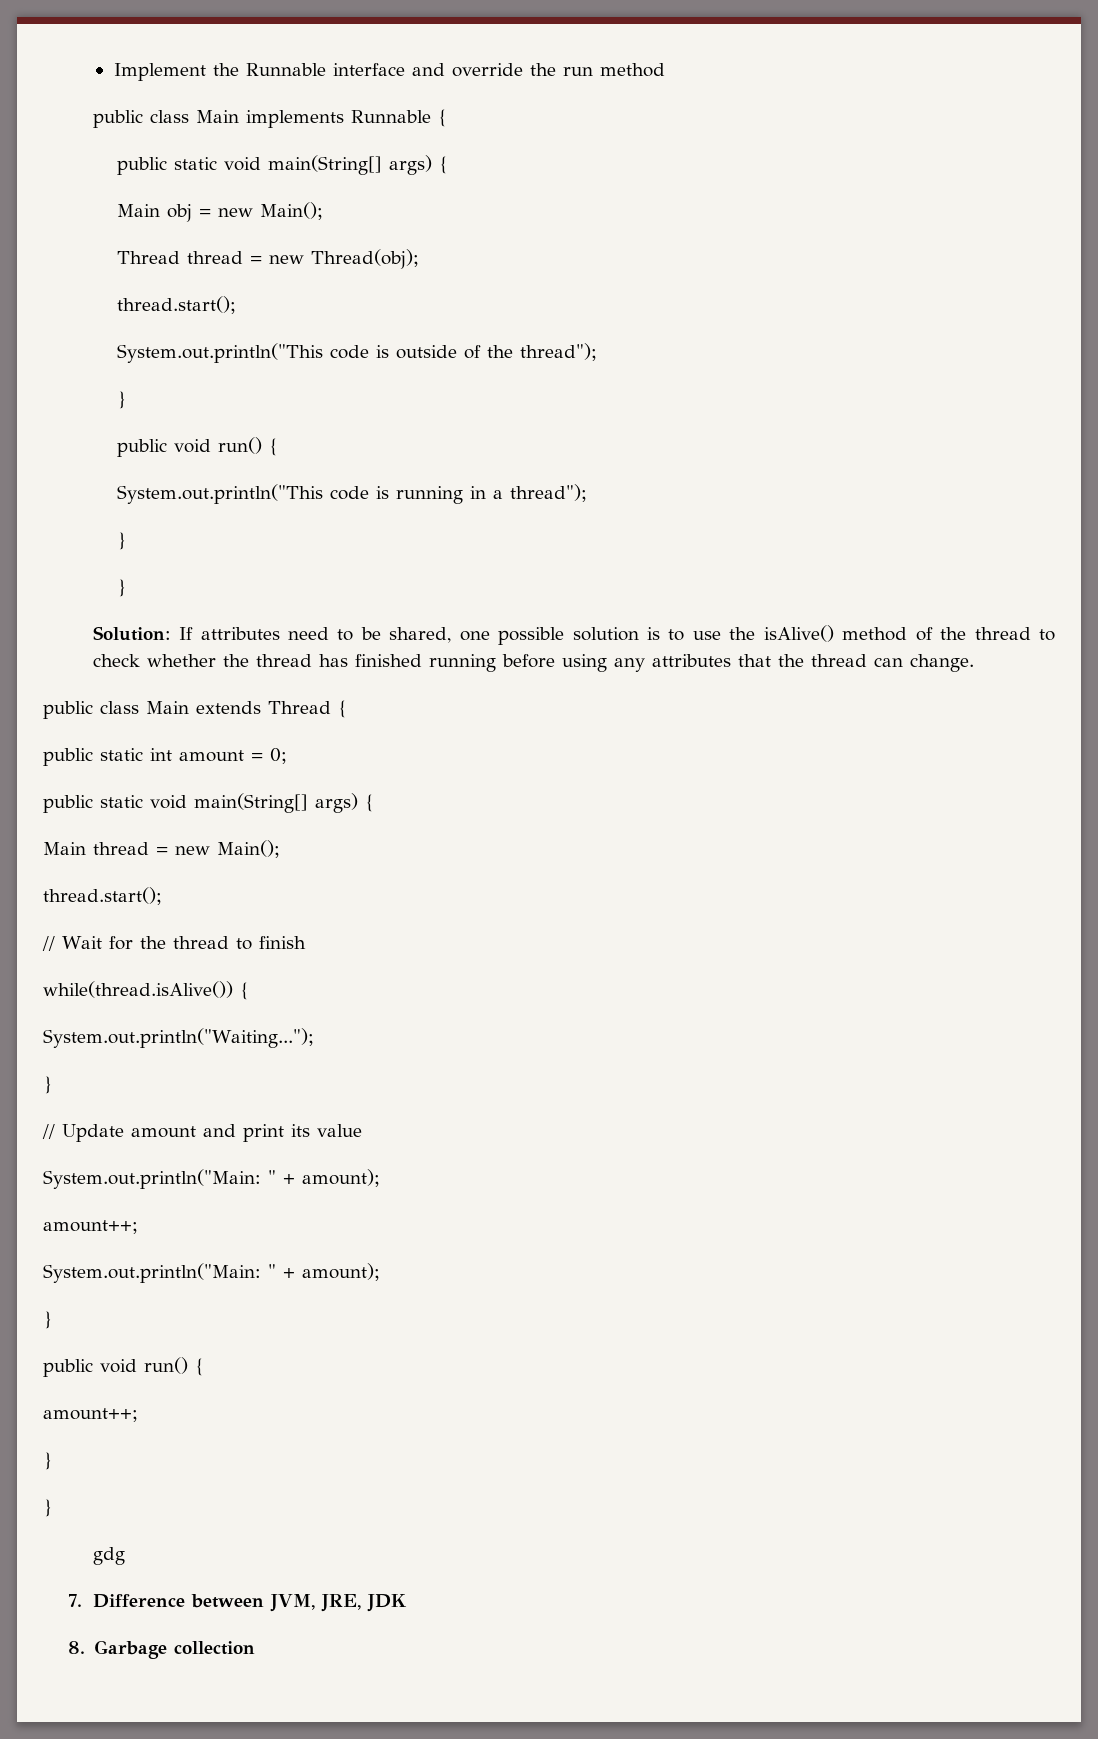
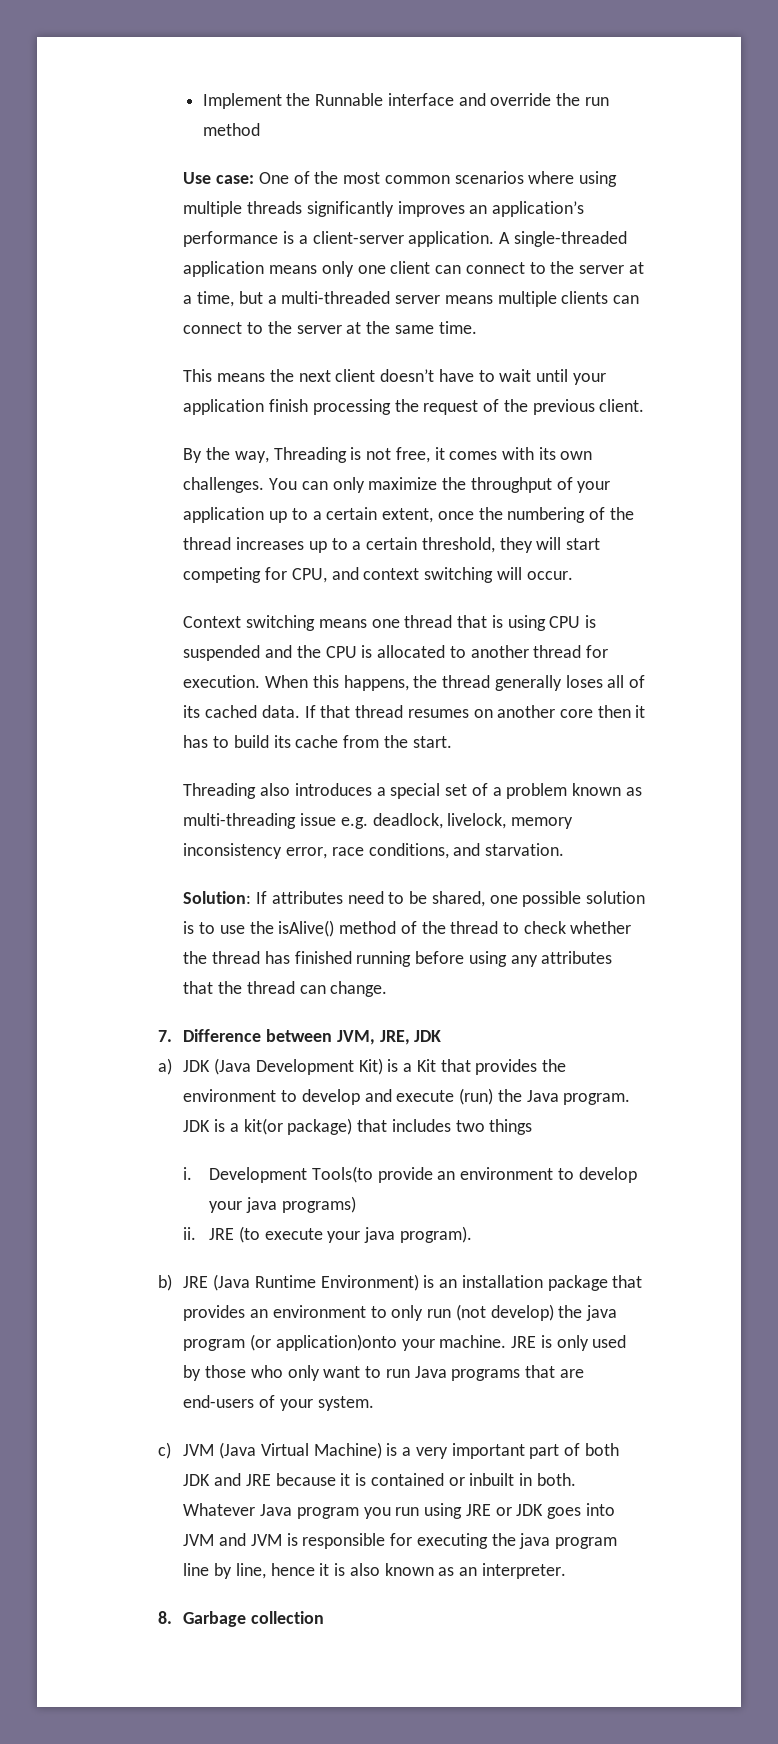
[92,109,448,128] [117,155,450,175] [117,202,324,222] [117,249,420,269] [117,296,237,314] [117,343,598,363] [117,391,128,409] [117,437,280,457] [117,484,588,504] [117,532,128,550] [117,579,128,597] public class Main implements Runnable { // public static void main(String[] args) { // Main obj = new Main(); // Thread thread = new Thread(obj); // thread.start(); // System.out.println("This code is outside of the thread"); // } // public void run() { // System.out.println("This code is running in a thread"); // } // } -> [183,171,617,187] [183,201,585,217] [183,231,627,247] [183,261,644,277] [183,291,639,307] [183,321,477,334] [183,369,606,385] [183,399,645,415] [183,447,593,463] [183,477,611,493] [183,507,634,523] [183,537,600,553] [183,567,573,583] [183,615,596,631] [183,645,608,661] [183,675,645,691] [183,705,646,718] [183,735,452,748] [183,783,642,799] [183,813,574,829] [183,843,565,859] Use case: One of the most common scenarios where using multiple threads significantly improves an application’s performance is a client-server application. A single-threaded application means only one client can connect to the server at a time, but a multi-threaded server means multiple clients can connect to the server at the same time. // This means the next client doesn’t have to wait until your application finish processing the request of the previous client. // By the way, Threading is not free, it comes with its own challenges. You can only maximize the throughput of your application up to a certain extent, once the numbering of the thread increases up to a certain threshold, they will start competing for CPU, and context switching will occur. // Context switching means one thread that is using CPU is suspended and the CPU is allocated to another thread for execution. When this happens, the thread generally loses all of its cached data. If that thread resumes on another core then it has to build its cache from the start. // Threading also introduces a special set of a problem known as multi-threading issue e.g. deadlock, livelock, memory inconsistency error, race conditions, and starvation.
[43,700,348,719] [43,748,287,766] [43,793,375,813] [43,840,280,858] [43,887,162,905] [42,936,306,951] [43,981,250,1000] [43,1028,314,1048] [43,1076,53,1094] [42,1124,362,1142] [43,1169,380,1189] [43,1220,138,1234] [43,1263,380,1283] [43,1311,53,1329] [43,1357,205,1377] [43,1408,138,1422] [43,1452,53,1470] [43,1499,53,1517] [92,1547,125,1565] // public class Main extends Thread { // public static int amount = 0; // public static void main(String[] args) { // Main thread = new Main(); // thread.start(); // // Wait for the thread to finish // while(thread.isAlive()) { // System.out.println("Waiting..."); // } // // Update amount and print its value // System.out.println("Main: " + amount); // amount++; // System.out.println("Main: " + amount); // } // public void run() { // amount++; // } // } // gdg -> (388, 989) none
(407, 1603) none -> [157,1058,566,1075] [183,1088,631,1105] [183,1118,533,1135] [183,1166,637,1183] [209,1196,356,1213] [183,1226,472,1243] [157,1274,643,1291] [183,1304,617,1321] [183,1334,627,1351] [183,1365,584,1381] [183,1395,374,1411] [157,1442,619,1459] [183,1473,576,1486] [183,1503,615,1519] [183,1533,617,1549] [183,1563,566,1579] // a) JDK (Java Development Kit) is a Kit that provides the environment to develop and execute (run) the Java program. JDK is a kit(or package) that includes two things // i. Development Tools(to provide an environment to develop your java programs) // ii. JRE (to execute your java program). // b) JRE (Java Runtime Environment) is an installation package that provides an environment to only run (not develop) the java program (or application)onto your machine. JRE is only used by those who only want to run Java programs that are end-users of your system. // c) JVM (Java Virtual Machine) is a very important part of both JDK and JRE because it is contained or inbuilt in both. Whatever Java program you run using JRE or JDK goes into JVM and JVM is responsible for executing the java program line by line, hence it is also known as an interpreter.

